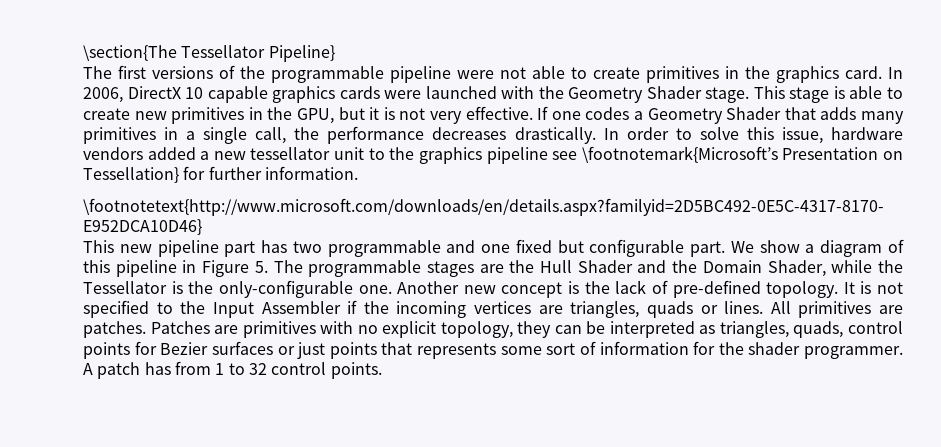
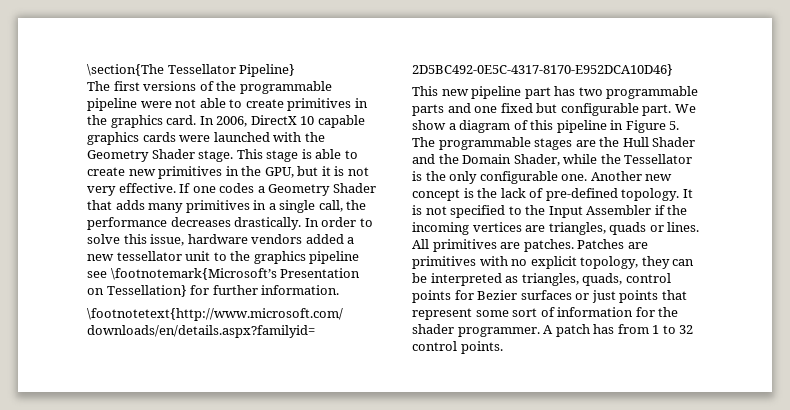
(441, 248) none -> [412,104,444,116] parts
[218,280,353,298] only-configurable -> [449,171,558,184] only configurable
[417,343,496,359] represents -> [412,308,472,320] represent

